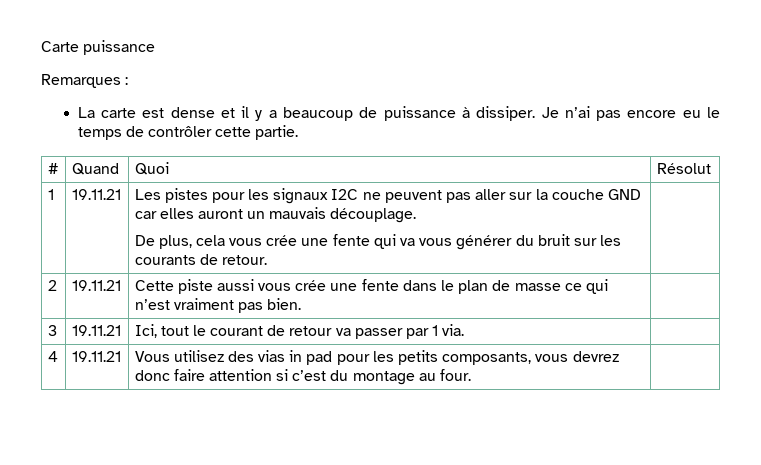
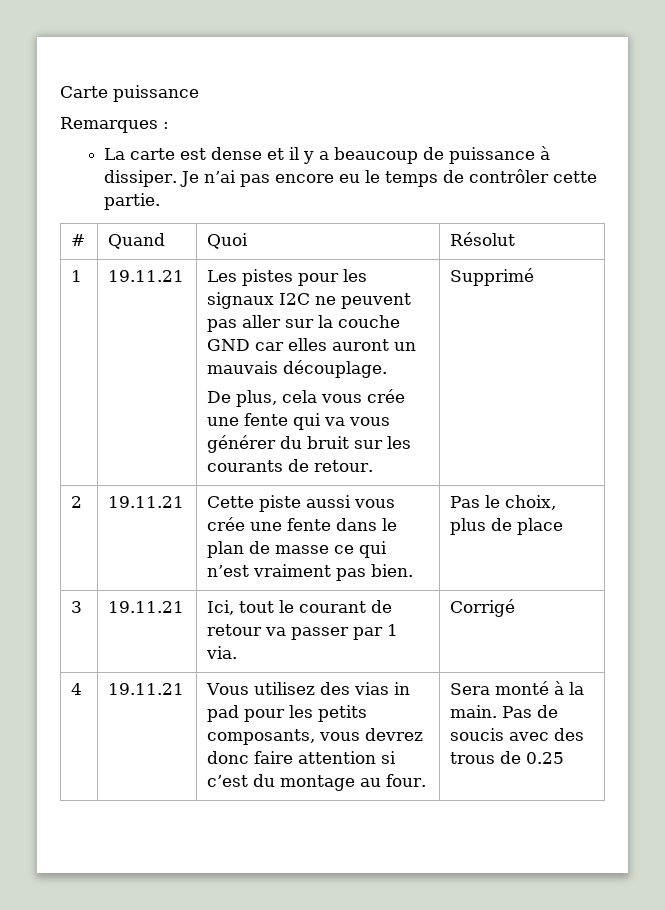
(267, 260) none -> [450,268,535,286] Supprimé
(302, 304) none -> [450,495,557,510] [450,518,564,535] Pas le choix, plus de place
(465, 330) none -> [450,599,516,617] Corrigé
(471, 375) none -> [450,681,585,695] [450,705,559,718] [450,728,585,741] [450,751,565,764] Sera monté à la main. Pas de soucis avec des trous de 0.25

